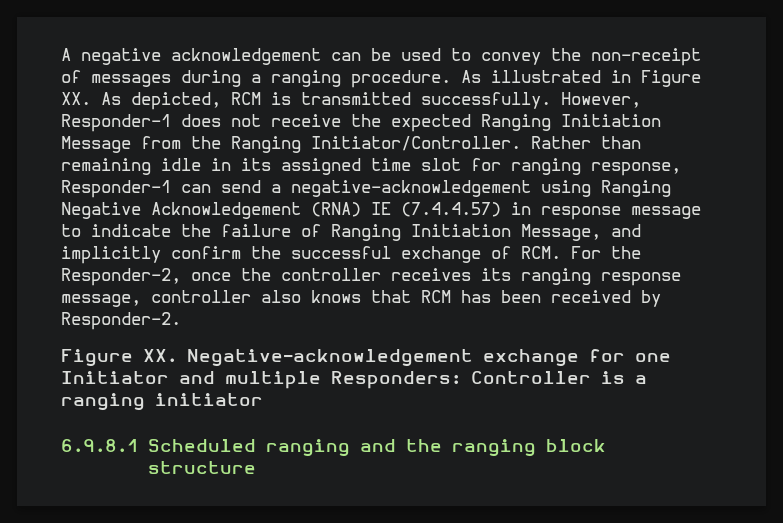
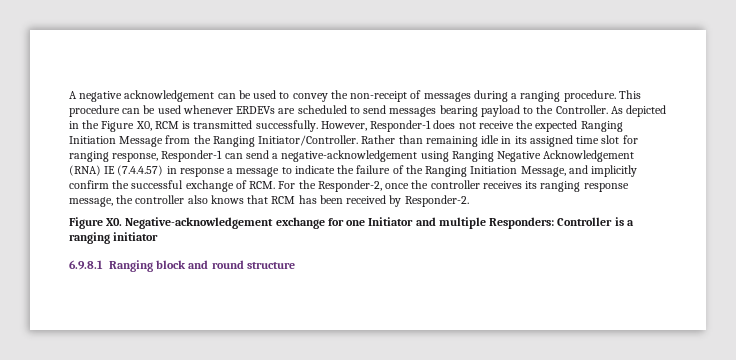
[461,70,701,87] [61,92,221,110] As illustrated in Figure XX. As depicted, -> [618,90,641,99] [69,105,667,117] [69,120,152,132] This procedure can be used whenever ERDEVs are scheduled to send messages bearing payload to the Controller. As depicted in the Figure X0,
(621, 213) none -> [227,168,234,174] a
(321, 230) none -> [405,165,423,174] the
(141, 300) none -> [116,195,134,204] the
[143,349,177,362] XX. -> [106,218,123,226] X0.
[147,439,606,457] Scheduled ranging and the ranging block -> [109,260,244,272] Ranging block and round

